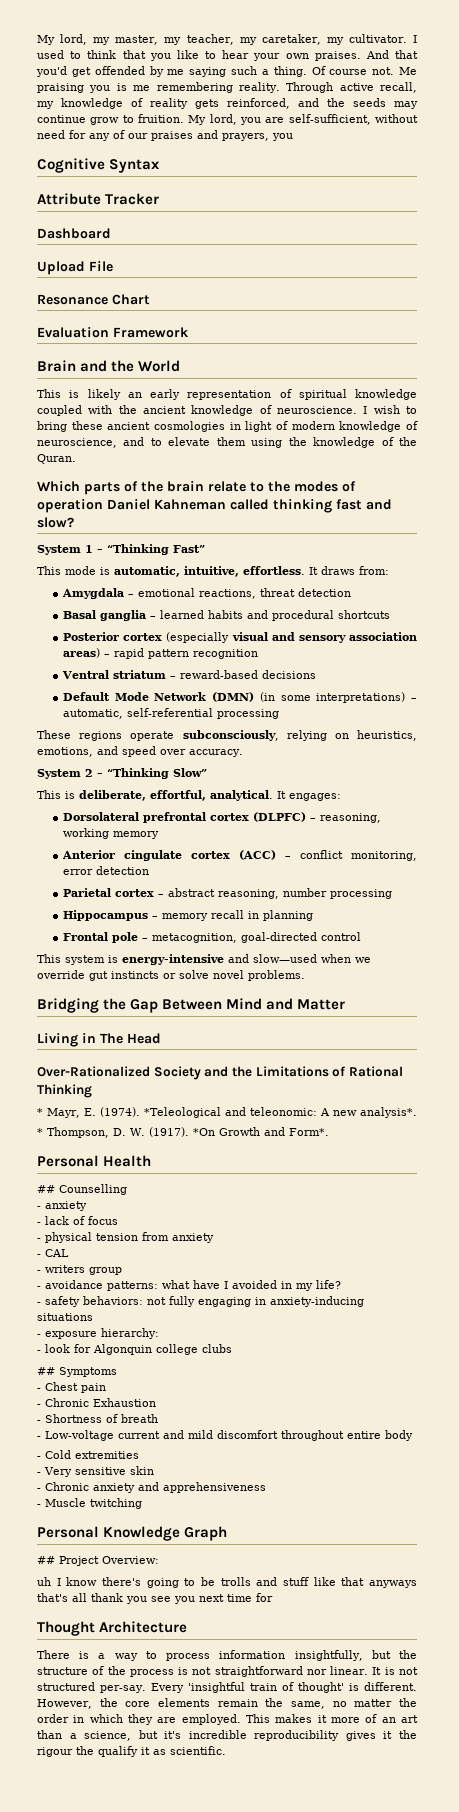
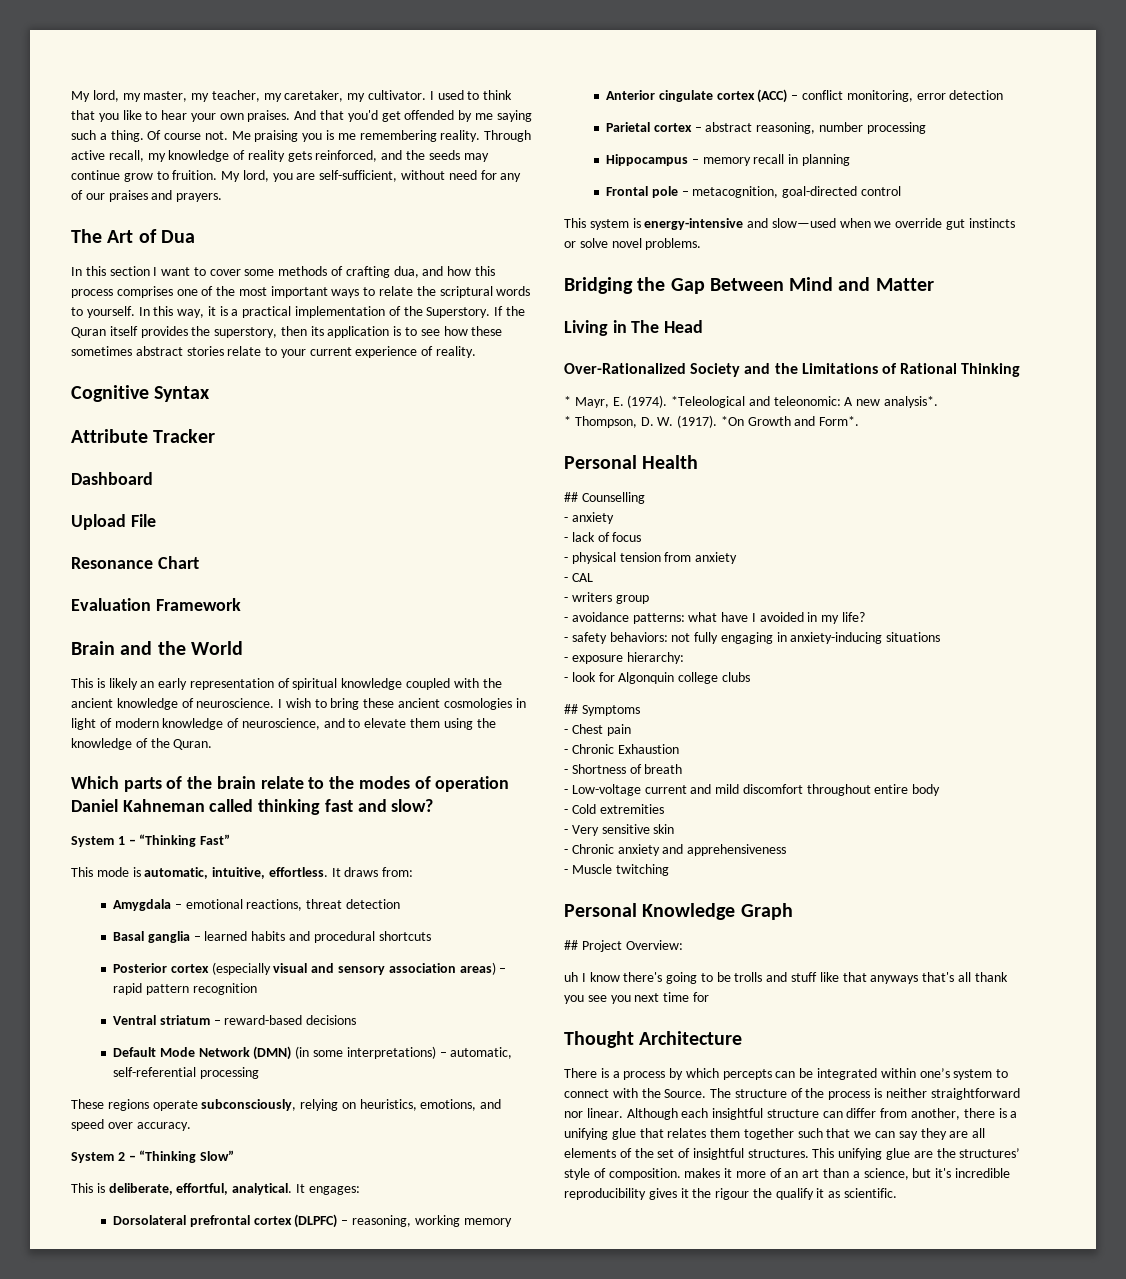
[222,133,293,141] prayers, you -> [176,193,223,202] [71,229,195,243] [71,266,495,278] [71,286,531,298] [71,306,525,318] [71,326,503,338] [71,346,477,358] prayers. // The Art of Dua // In this section I want to cover some methods of crafting dua, and how this process comprises one of the most important ways to relate the scriptural words to yourself. In this way, it is a practical implementation of the Superstory. If the Quran itself provides the superstory, then its application is to see how these sometimes abstract stories relate to your current experience of reality.
[114,1650,417,1661] way to process information insightfully, but the -> [623,1068,1009,1080] [564,1088,732,1098] process by which percepts can be integrated within one’s system to connect with the Source. The
[192,1667,212,1675] not -> [885,1088,927,1098] neither
[372,1667,419,1675] [37,1682,417,1693] [37,1698,417,1709] [37,1714,270,1725] It is not structured per-say. Every 'insightful train of thought' is different. However, the core elements remain the same, no matter the order in which they are employed. This -> [626,1108,1018,1120] [564,1128,986,1140] [564,1148,1021,1160] [564,1168,681,1180] Although each insightful structure can differ from another, there is a unifying glue that relates them together such that we can say they are all elements of the set of insightful structures. This unifying glue are the structures’ style of composition.

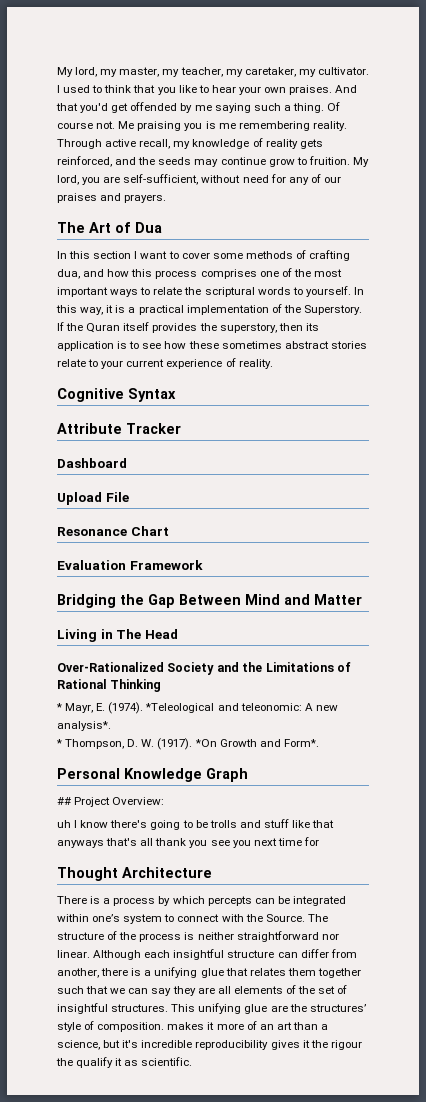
[71,641,243,655] [71,678,502,690] [71,698,526,710] [71,718,496,730] [71,738,213,750] [71,776,510,792] [71,799,434,815] [71,834,231,847] [71,867,414,879] [113,899,401,911] [113,931,431,943] [113,962,507,975] [113,983,257,995] [113,1015,357,1025] [113,1046,513,1060] [113,1067,259,1079] [71,1099,502,1111] [71,1119,191,1131] [71,1150,235,1163] [71,1183,360,1195] [113,1214,512,1228] [606,89,1004,103] [606,122,926,134] [606,154,851,166] [606,186,902,198] [564,218,1015,230] [564,238,702,250] // Brain and the World // This is likely an early representation of spiritual knowledge coupled with the ancient knowledge of neuroscience. I wish to bring these ancient cosmologies in light of modern knowledge of neuroscience, and to elevate them using the knowledge of the Quran. // Which parts of the brain relate to the modes of operation Daniel Kahneman called thinking fast and slow? // System 1 – “Thinking Fast” // This mode is automatic, intuitive, effortless. It draws from: // Amygdala – emotional reactions, threat detection // Basal ganglia – learned habits and procedural shortcuts // Posterior cortex (especially visual and sensory association areas) – rapid pattern recognition // Ventral striatum – reward-based decisions // Default Mode Network (DMN) (in some interpretations) – automatic, self-referential processing // These regions operate subconsciously, relying on heuristics, emotions, and speed over accuracy. // System 2 – “Thinking Slow” // This is deliberate, effortful, analytical. It engages: // Dorsolateral prefrontal cortex (DLPFC) – reasoning, working memory // Anterior cingulate cortex (ACC) – conflict monitoring, error detection // Parietal cortex – abstract reasoning, number processing // Hippocampus – memory recall in planning // Frontal pole – metacognition, goal-directed control // This system is energy-intensive and slow—used when we override gut instincts or solve novel problems. -> (203, 565) none
[564,455,699,469] [564,492,645,504] [564,512,614,524] [564,532,642,542] [564,552,738,564] [564,573,593,582] [564,592,649,604] [564,612,866,624] [564,632,941,644] [564,652,684,664] [564,672,750,684] [564,704,640,716] [564,724,631,736] [564,744,679,754] [564,764,683,774] [564,784,941,796] [564,804,664,814] [564,824,675,836] [564,844,787,856] [564,864,669,876] // Personal Health // ## Counselling // - anxiety // - lack of focus // - physical tension from anxiety // - CAL // - writers group // - avoidance patterns: what have I avoided in my life? // - safety behaviors: not fully engaging in anxiety-inducing situations // - exposure hierarchy: // - look for Algonquin college clubs // ## Symptoms // - Chest pain // - Chronic Exhaustion // - Shortness of breath // - Low-voltage current and mild discomfort throughout entire body // - Cold extremities // - Very sensitive skin // - Chronic anxiety and apprehensiveness // - Muscle twitching -> (319, 743) none

